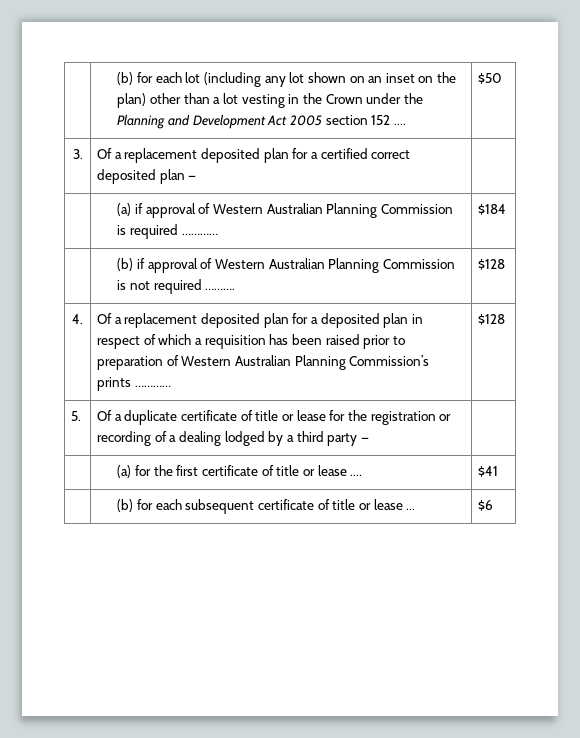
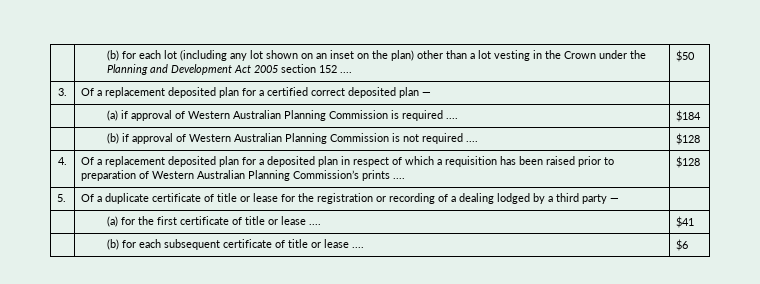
[181,233,218,235] ………… -> [446,118,459,119] ....
[205,288,236,290] ………. -> [466,141,479,142] ....
[134,385,171,387] ………… -> [393,178,406,179] ....
[406,508,416,510] ... -> [352,247,365,248] ....

